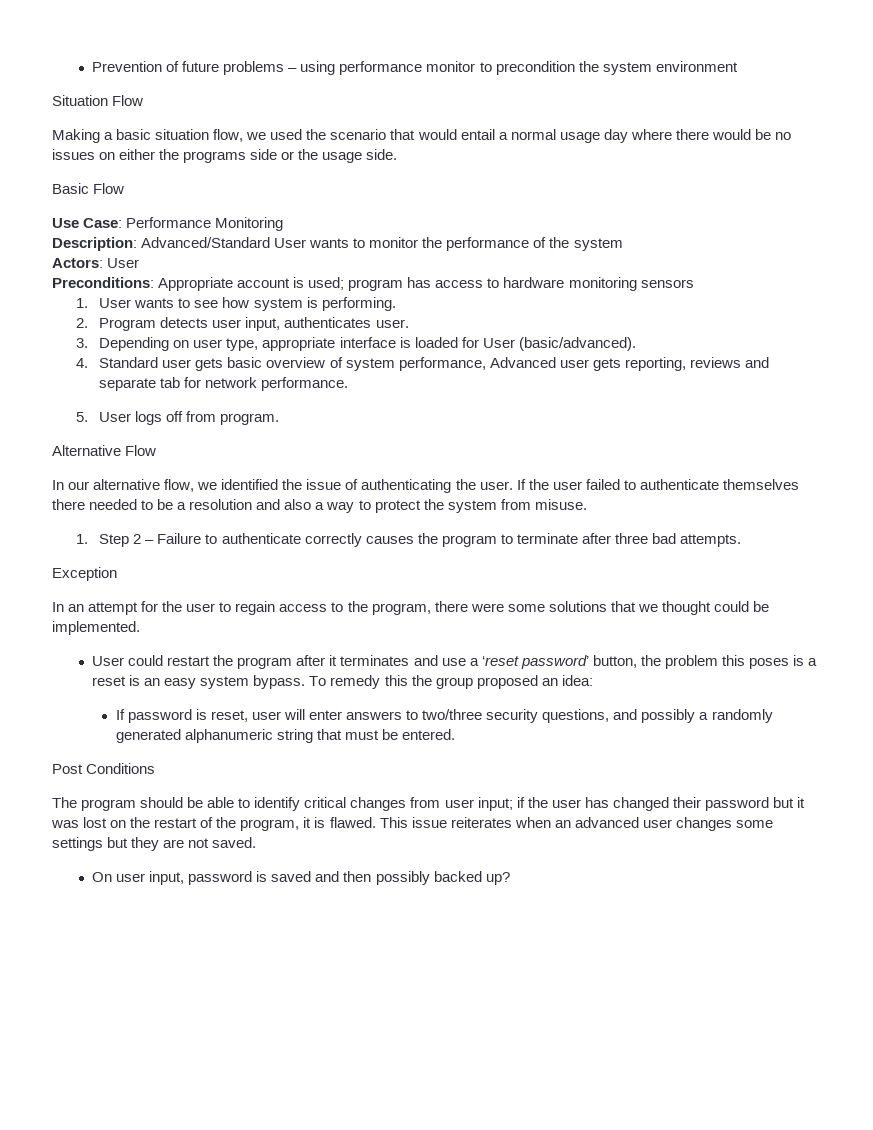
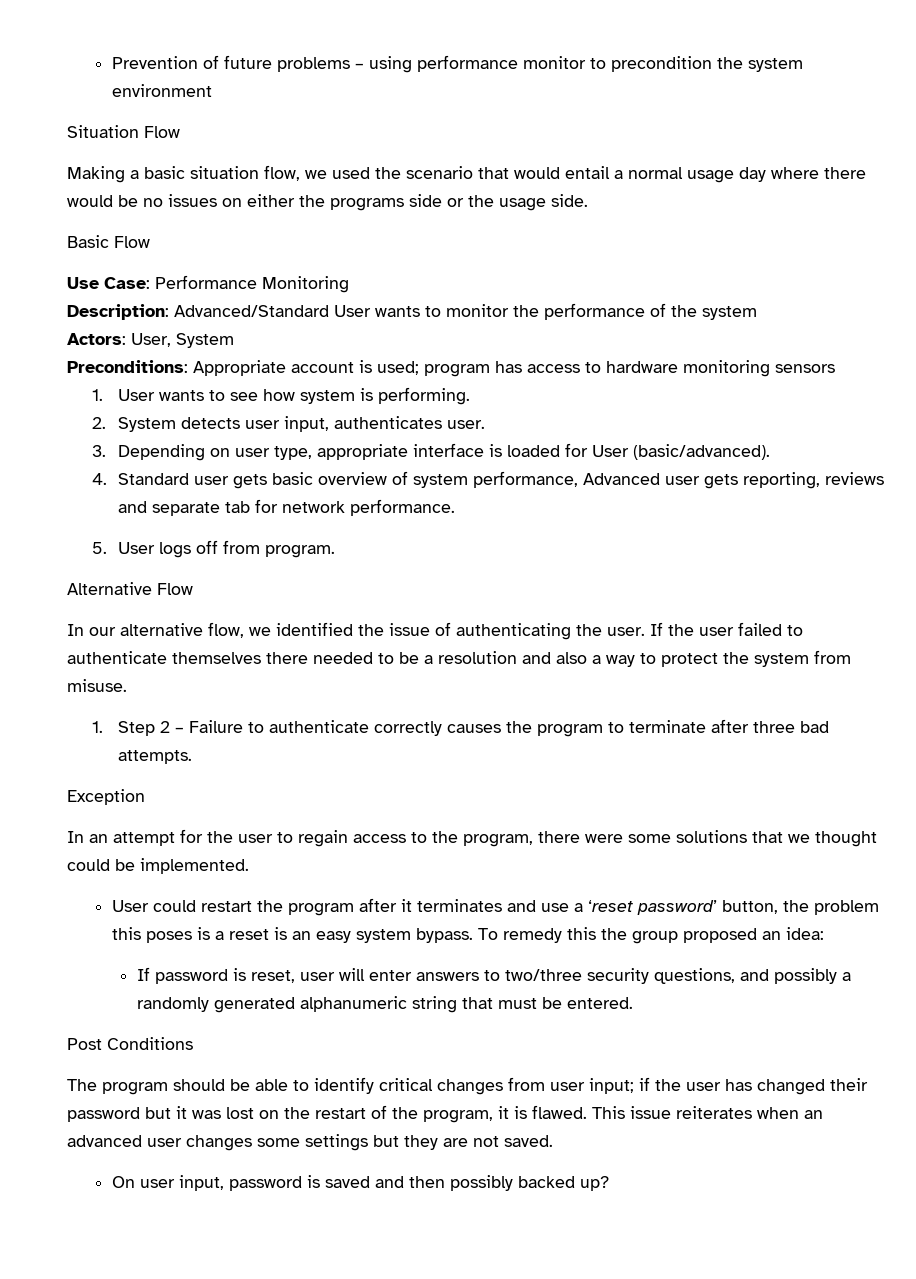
[107,258,140,268] User -> [131,333,234,348] User, System
[99,318,157,331] Program -> [117,417,176,432] System

